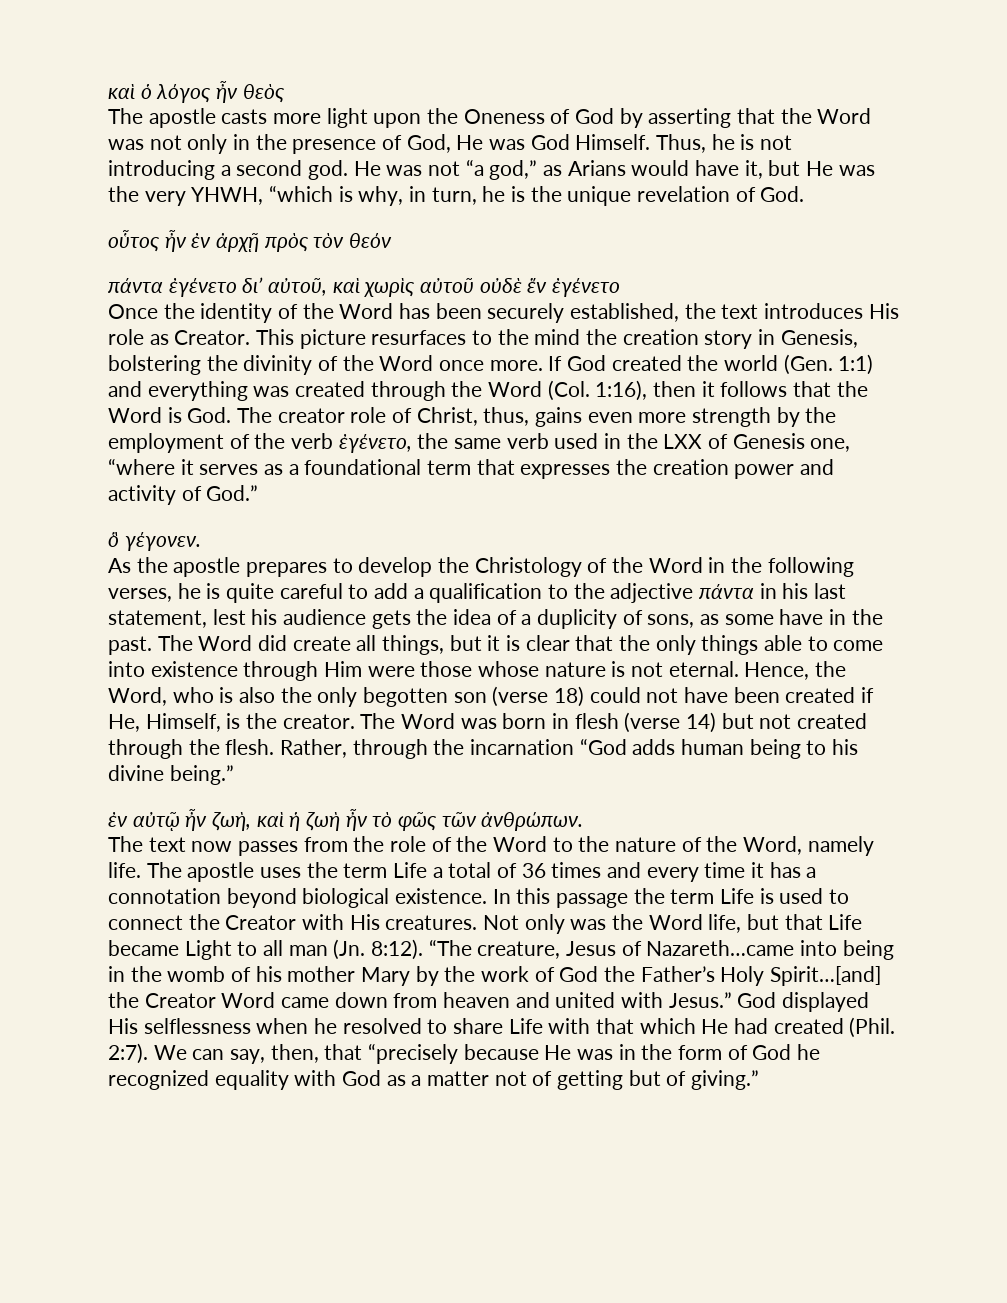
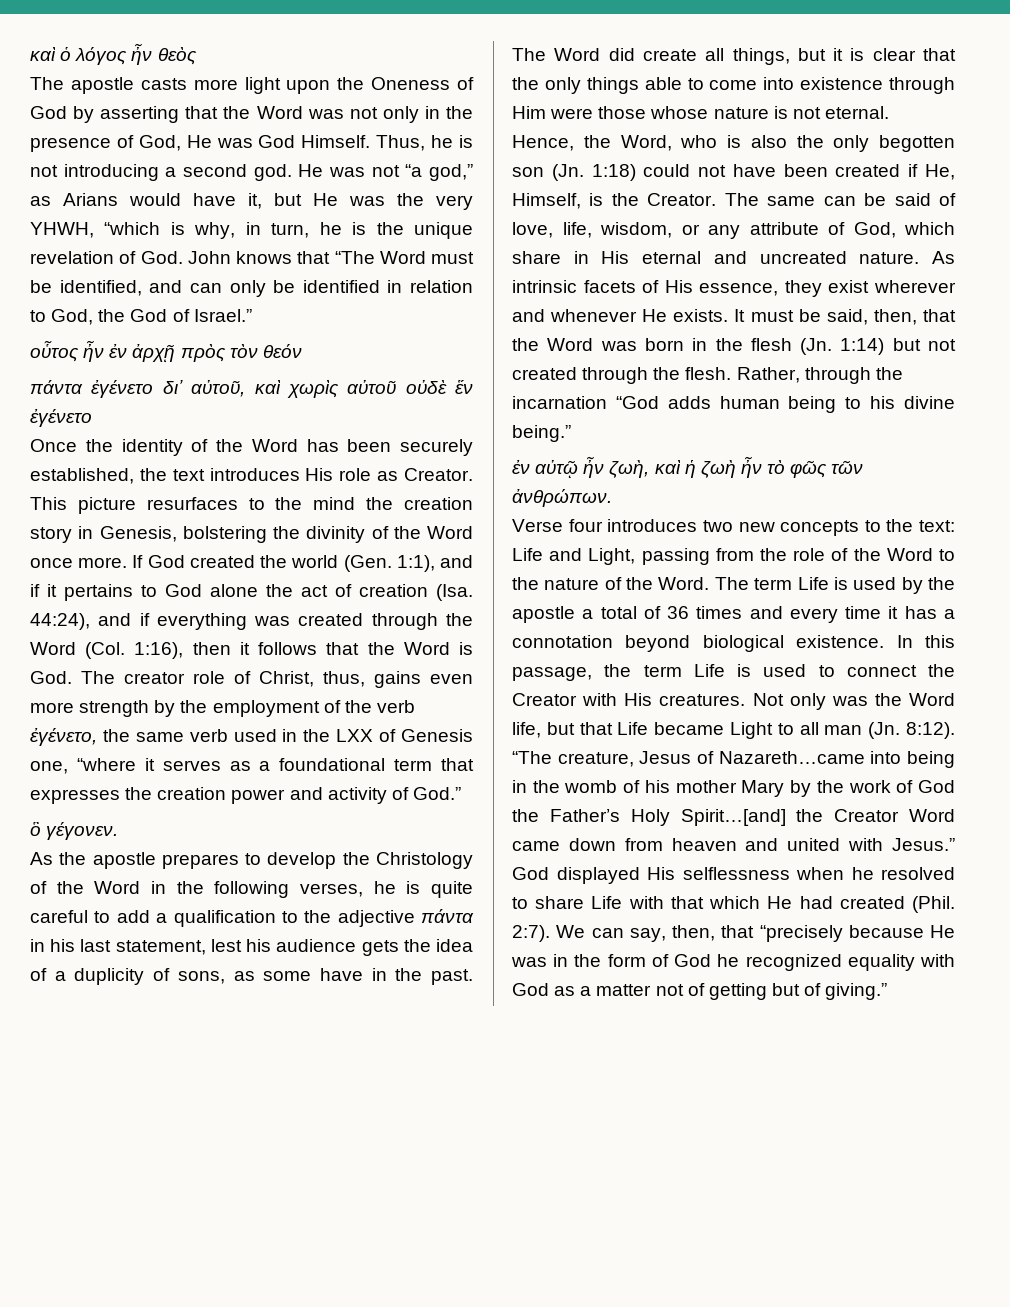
(805, 194) none -> [187,251,474,264] [30,280,473,297] [30,309,252,325] John knows that “The Word must be identified, and can only be identified in relation to God, the God of Israel.”
[838,354,874,375] [108,381,142,397] 1:1) and -> [396,555,474,572] [30,584,473,601] [30,613,150,630] 1:1), and if it pertains to God alone the act of creation (Isa. 44:24), and if
[492,686,585,707] (verse 18) -> [551,164,636,181] (Jn. 1:18)
[282,712,717,733] creator. The Word was born in flesh (verse 14) -> [647,193,956,206] [512,222,955,239] [512,251,955,264] [512,280,956,297] [512,309,956,325] [512,338,885,355] Creator. The same can be said of love, life, wisdom, or any attribute of God, which share in His eternal and uncreated nature. As intrinsic facets of His essence, they exist wherever and whenever He exists. It must be said, then, that the Word was born in the flesh (Jn. 1:14)
[108,836,299,856] The text now passes -> [512,519,955,536] [512,548,710,565] Verse four introduces two new concepts to the text: Life and Light, passing
[743,836,874,856] [108,862,428,882] Word, namely life. The apostle uses the term Life -> [658,577,956,594] [512,606,575,623] Word. The term Life is used by the apostle
[556,893,629,908] passage -> [512,667,592,681] passage,

